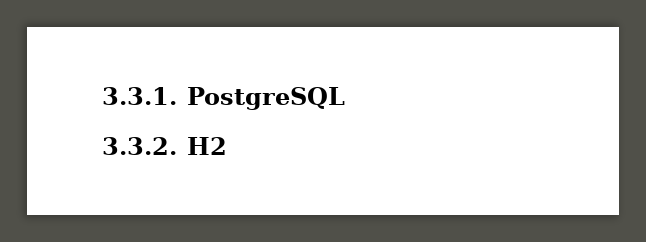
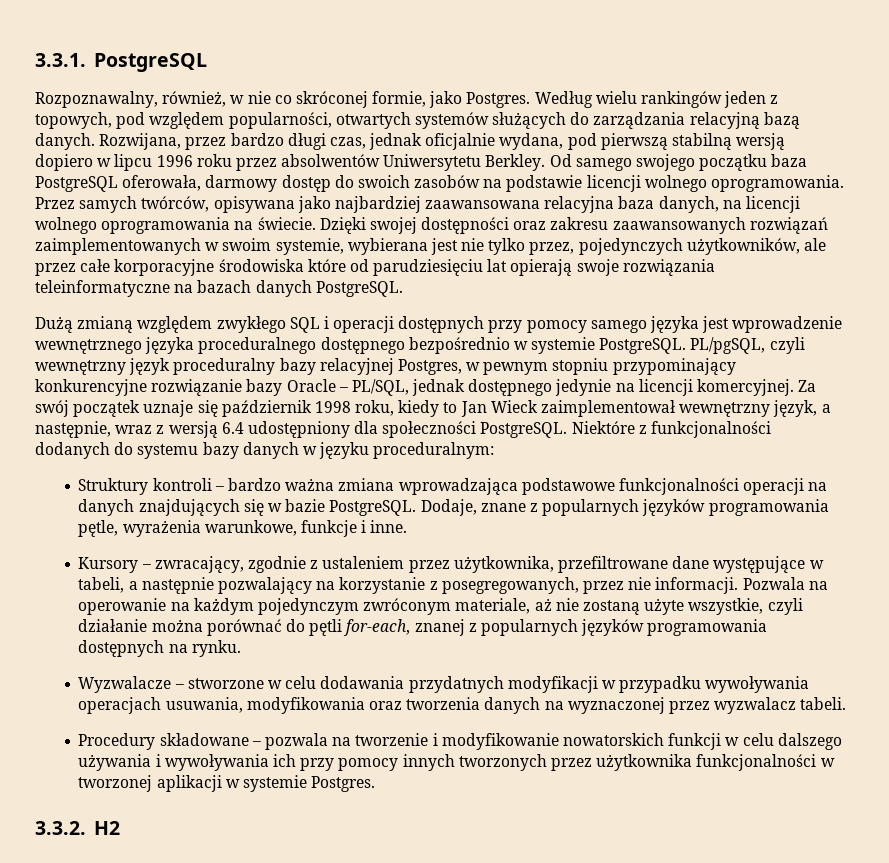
(346, 98) none -> [35,91,779,108] [35,112,800,129] [35,133,786,150] [35,154,808,171] [35,175,845,192] [35,196,801,213] [35,217,828,234] [35,238,827,255] [35,259,715,276] [35,280,403,297] [35,316,843,333] [35,337,805,354] [35,358,736,375] [35,379,817,396] [35,400,831,417] [35,421,772,438] [35,442,495,459] [78,478,828,495] [78,499,829,516] [78,520,408,537] [78,556,824,573] [78,577,828,594] [78,598,803,615] [78,619,768,636] [78,640,241,657] [78,676,810,693] [78,697,847,714] [78,733,842,750] [78,754,835,771] [78,775,376,792] // Rozpoznawalny, również, w nie co skróconej formie, jako Postgres. Według wielu rankingów jeden z topowych, pod względem popularności, otwartych systemów służących do zarządzania relacyjną bazą danych. Rozwijana, przez bardzo długi czas, jednak oficjalnie wydana, pod pierwszą stabilną wersją dopiero w lipcu 1996 roku przez absolwentów Uniwersytetu Berkley. Od samego swojego początku baza PostgreSQL oferowała, darmowy dostęp do swoich zasobów na podstawie licencji wolnego oprogramowania. Przez samych twórców, opisywana jako najbardziej zaawansowana relacyjna baza danych, na licencji wolnego oprogramowania na świecie. Dzięki swojej dostępności oraz zakresu zaawansowanych rozwiązań zaimplementowanych w swoim systemie, wybierana jest nie tylko przez, pojedynczych użytkowników, ale przez całe korporacyjne środowiska które od parudziesięciu lat opierają swoje rozwiązania teleinformatyczne na bazach danych PostgreSQL. // Dużą zmianą względem zwykłego SQL i operacji dostępnych przy pomocy samego języka jest wprowadzenie wewnętrznego języka proceduralnego dostępnego bezpośrednio w systemie PostgreSQL. PL/pgSQL, czyli wewnętrzny język proceduralny bazy relacyjnej Postgres, w pewnym stopniu przypominający konkurencyjne rozwiązanie bazy Oracle – PL/SQL, jednak dostępnego jedynie na licencji komercyjnej. Za swój początek uznaje się październik 1998 roku, kiedy to Jan Wieck zaimplementował wewnętrzny język, a następnie, wraz z wersją 6.4 udostępniony dla społeczności PostgreSQL. Niektóre z funkcjonalności dodanych do systemu bazy danych w języku proceduralnym: // Struktury kontroli – bardzo ważna zmiana wprowadzająca podstawowe funkcjonalności operacji na danych znajdujących się w bazie PostgreSQL. Dodaje, znane z popularnych języków programowania pętle, wyrażenia warunkowe, funkcje i inne. // Kursory – zwracający, zgodnie z ustaleniem przez użytkownika, przefiltrowane dane występujące w tabeli, a następnie pozwalający na korzystanie z posegregowanych, przez nie informacji. Pozwala na operowanie na każdym pojedynczym zwróconym materiale, aż nie zostaną użyte wszystkie, czyli działanie można porównać do pętli for-each, znanej z popularnych języków programowania dostępnych na rynku. // Wyzwalacze – stworzone w celu dodawania przydatnych modyfikacji w przypadku wywoływania operacjach usuwania, modyfikowania oraz tworzenia danych na wyznaczonej przez wyzwalacz tabeli. // Procedury składowane – pozwala na tworzenie i modyfikowanie nowatorskich funkcji w celu dalszego używania i wywoływania ich przy pomocy innych tworzonych przez użytkownika funkcjonalności w tworzonej aplikacji w systemie Postgres.

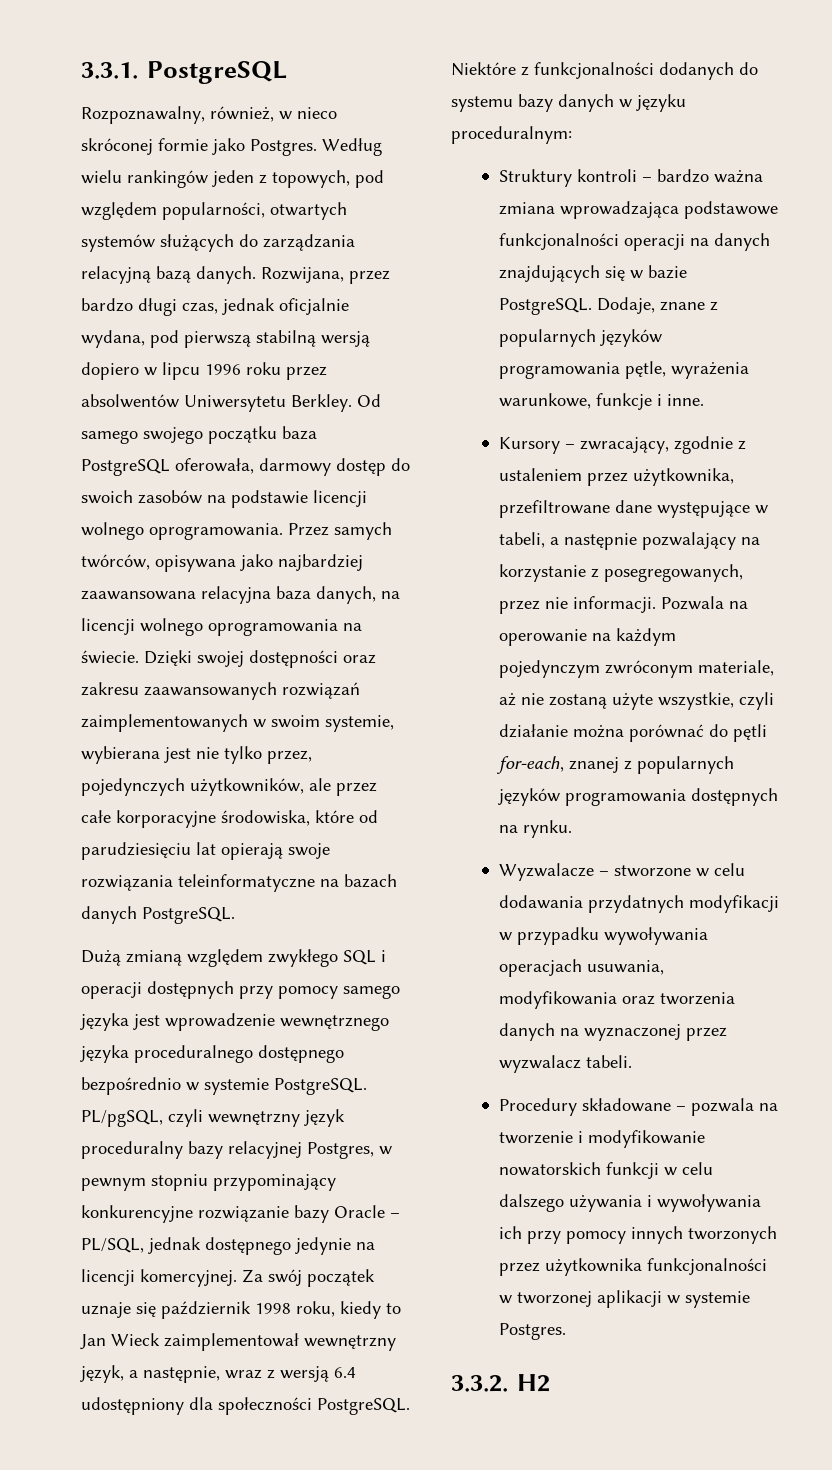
[247,91,427,108] nie co skróconej formie, -> [297,107,337,119] [81,138,208,155] nieco skróconej formie
[218,259,304,272] środowiska -> [221,810,310,826] środowiska,

